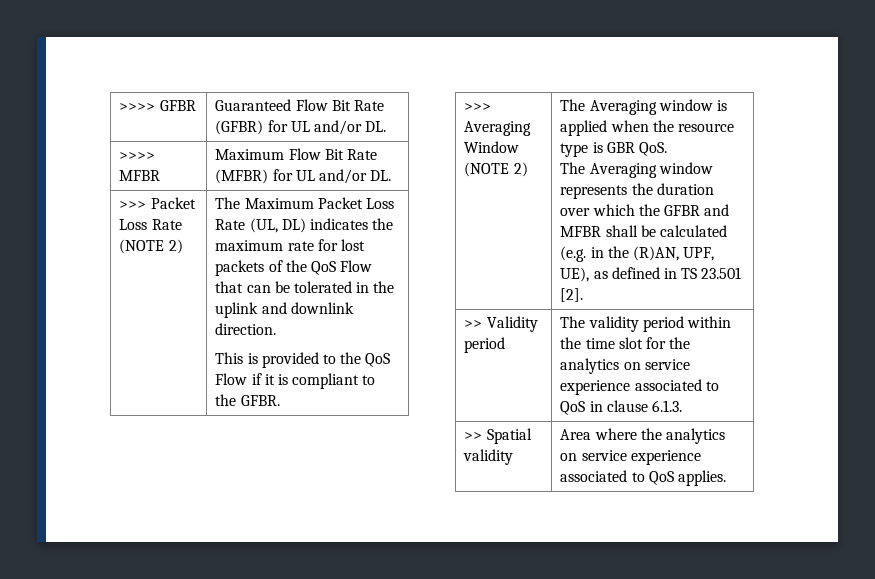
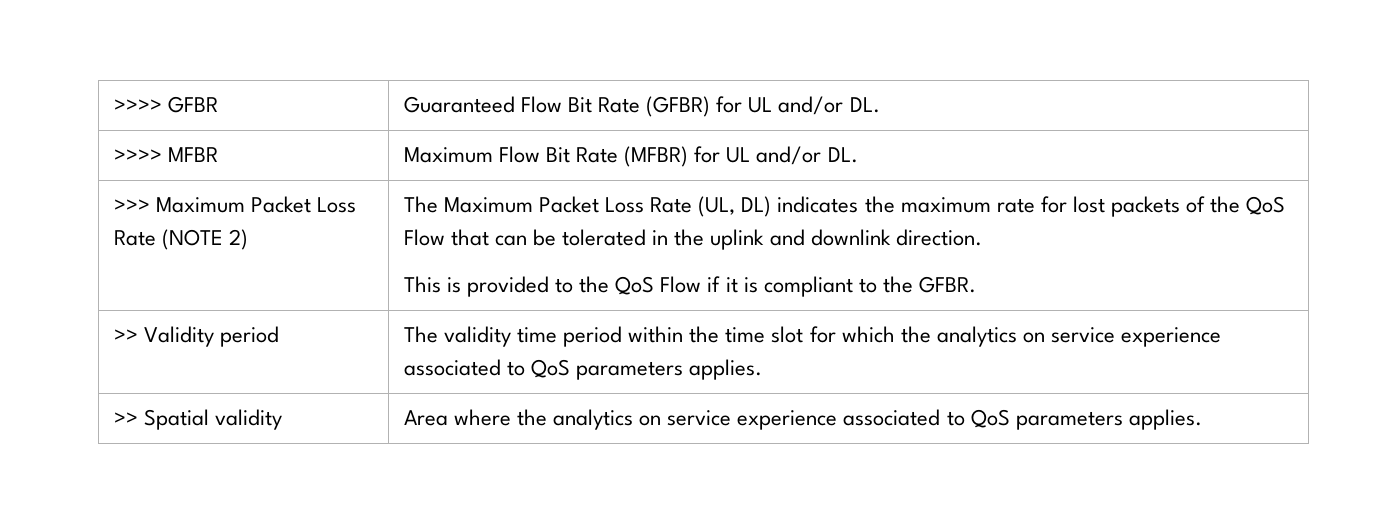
(147, 205) none -> [156,197,246,213] Maximum
[464,103,492,111] [464,121,532,136] [464,141,520,153] [464,162,528,177] [560,99,727,115] [560,120,734,136] [560,142,667,157] [560,162,713,178] [560,183,714,199] [560,204,730,216] [560,225,727,237] [560,246,715,262] [560,267,742,282] [560,288,584,302] // >>> Averaging Window (NOTE 2) | The Averaging window is applied when the resource type is GBR QoS. // The Averaging window represents the duration over which the GFBR and MFBR shall be calculated (e.g. in the (R)AN, UPF, UE), as defined in TS 23.501 [2]. -> (976, 284) none
(639, 324) none -> [517,327,558,343] time
[669,337,691,349] [560,358,690,374] [560,379,719,395] [560,400,682,415] the analytics on service experience associated to QoS in clause 6.1.3. -> [841,326,1221,347] [403,359,763,380] which the analytics on service experience associated to QoS parameters applies.
(674, 478) none -> [1015,411,1123,430] parameters

